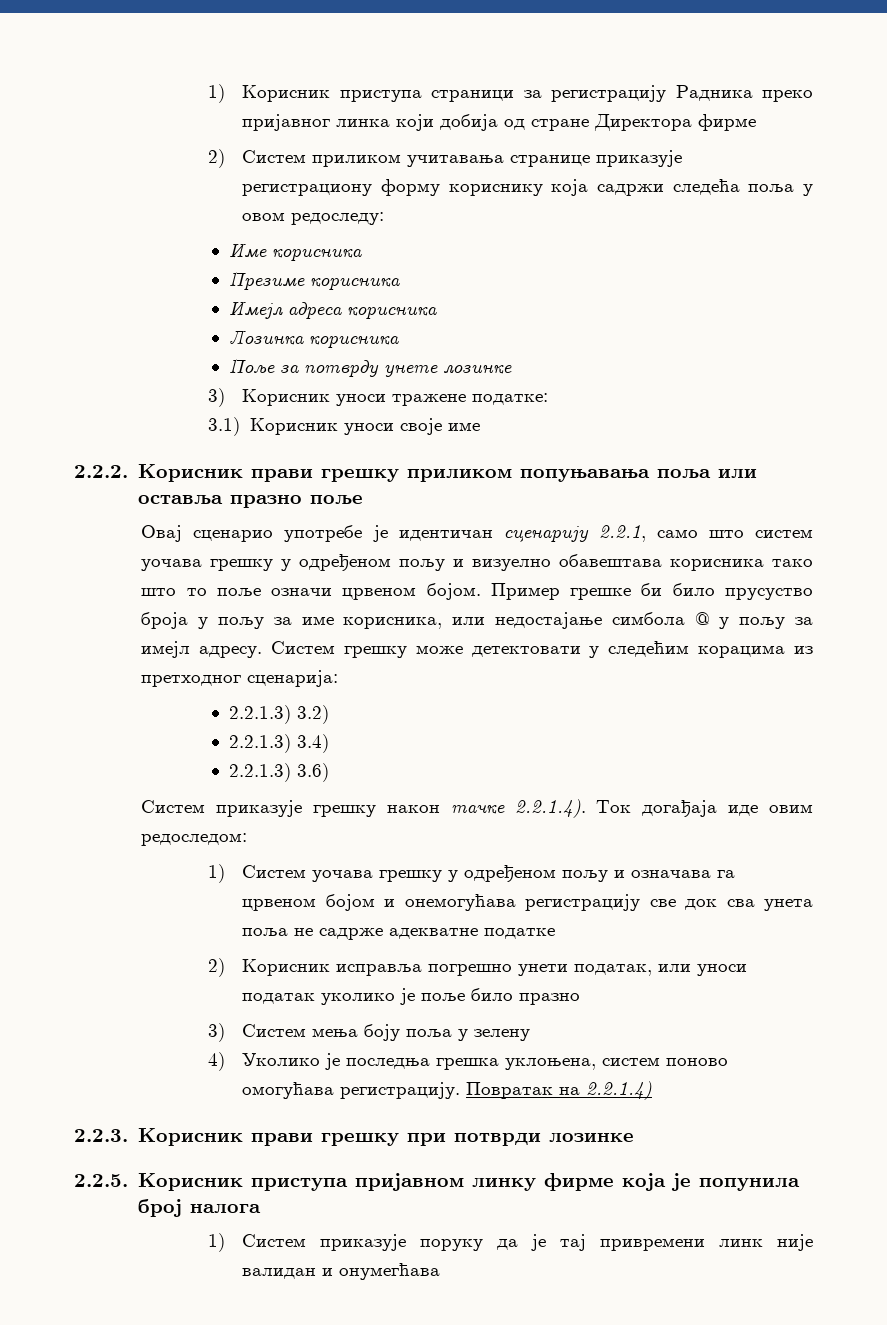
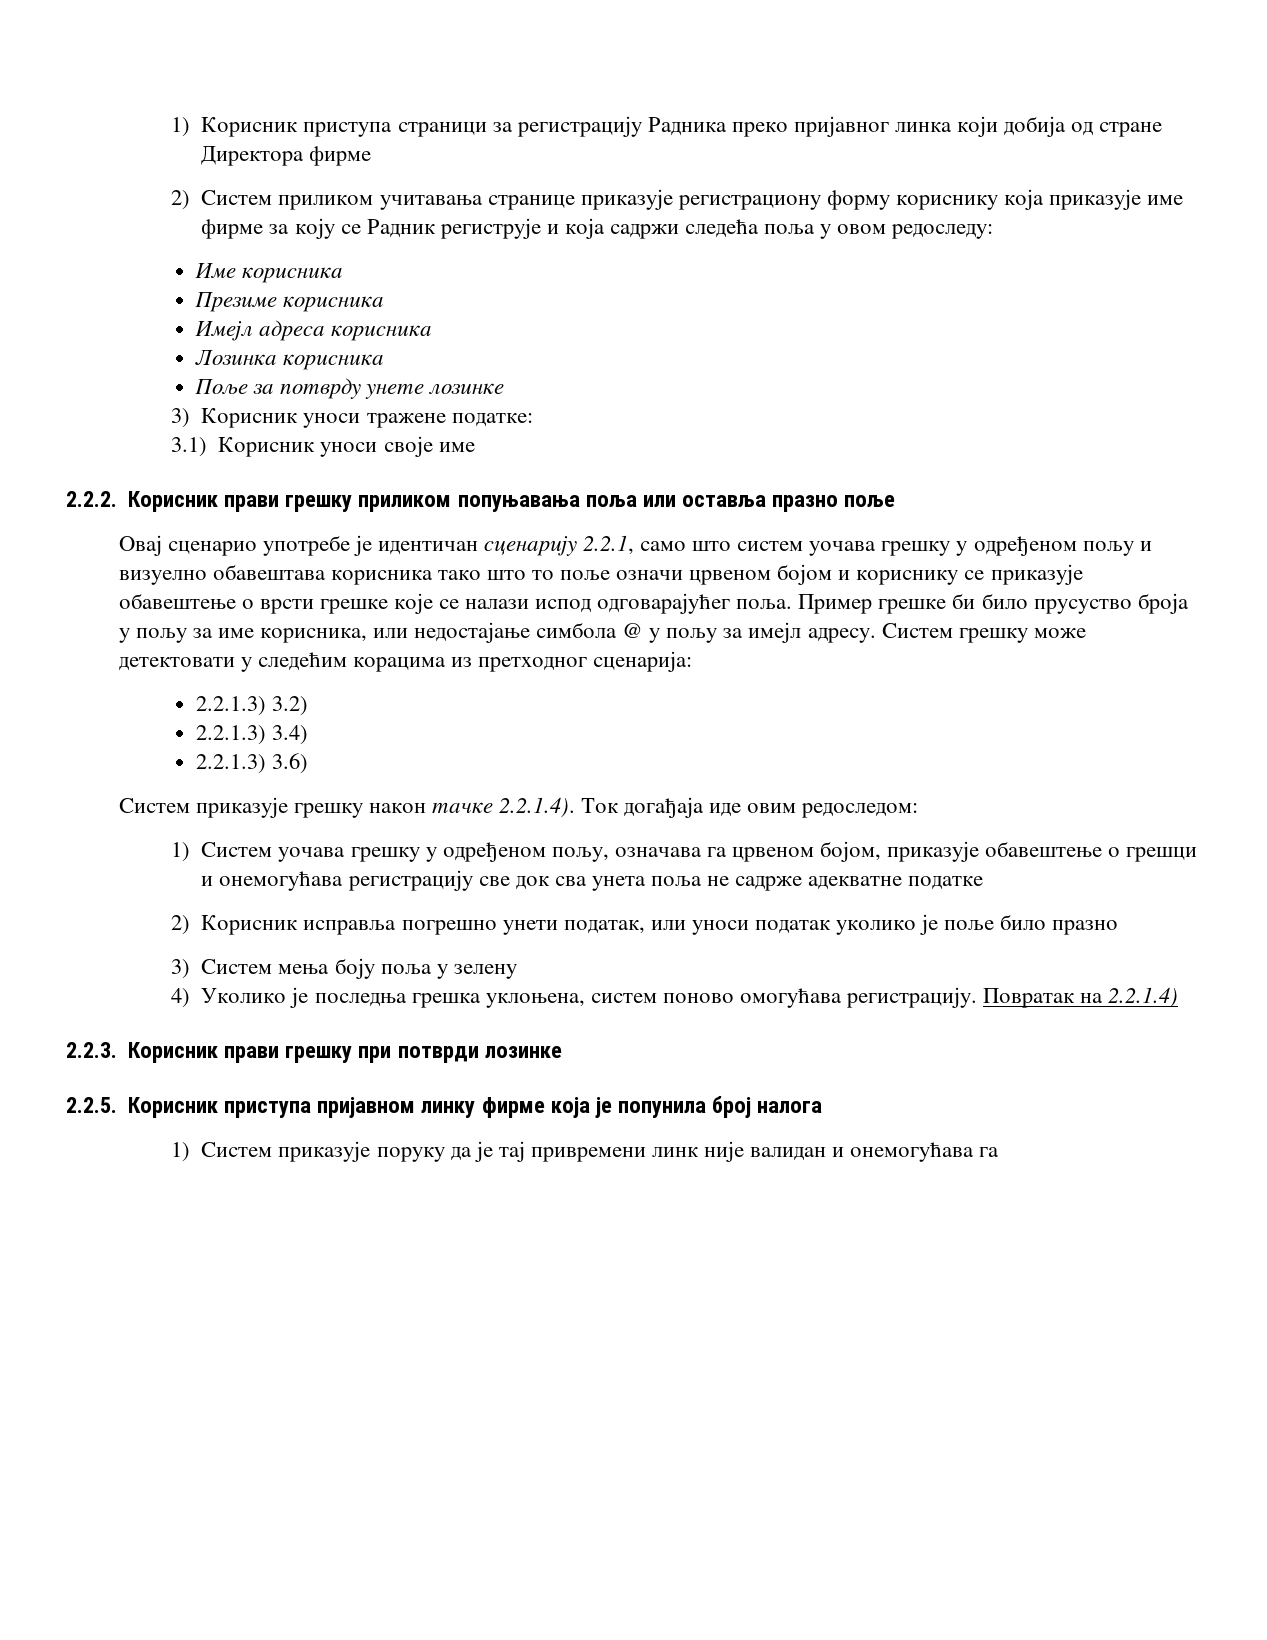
(589, 187) none -> [1049,189,1184,210] [201,218,605,239] приказује име фирме за коју се Радник региструје и која
[426,583,481,600] бојом. -> [777,564,1083,585] [118,593,793,614] бојом и кориснику се приказује обавештење о врсти грешке које се налази испод одговарајућег поља.
[562,870,626,882] пољу и -> [551,847,609,862] пољу,
[325,894,375,911] бојом -> [820,841,1198,862] бојом, приказује обавештење о грешци
[339,1263,441,1280] онумегћава -> [850,1142,1000,1162] онемогућава га

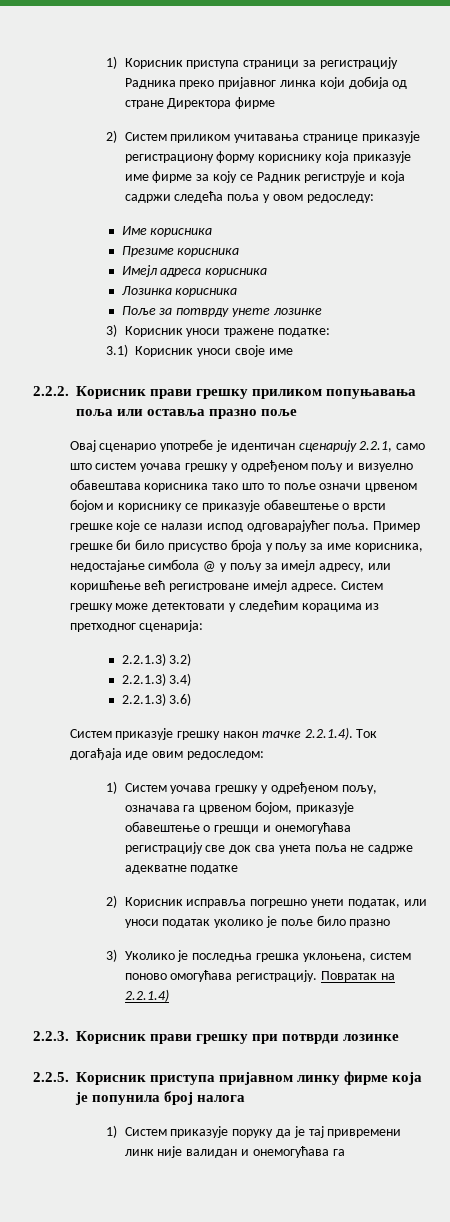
[1033,599,1132,614] прусуство -> [167,543,227,552] присуство
[372,628,408,638] или -> (423, 547) none
[807,628,876,643] адресу. -> [319,563,391,572] [69,580,337,592] адресу, или коришћење већ регистроване имејл адресе.
[201,958,517,979] [171,988,191,1008] Систем мења боју поља у зелену // 4) -> (118, 955) none

